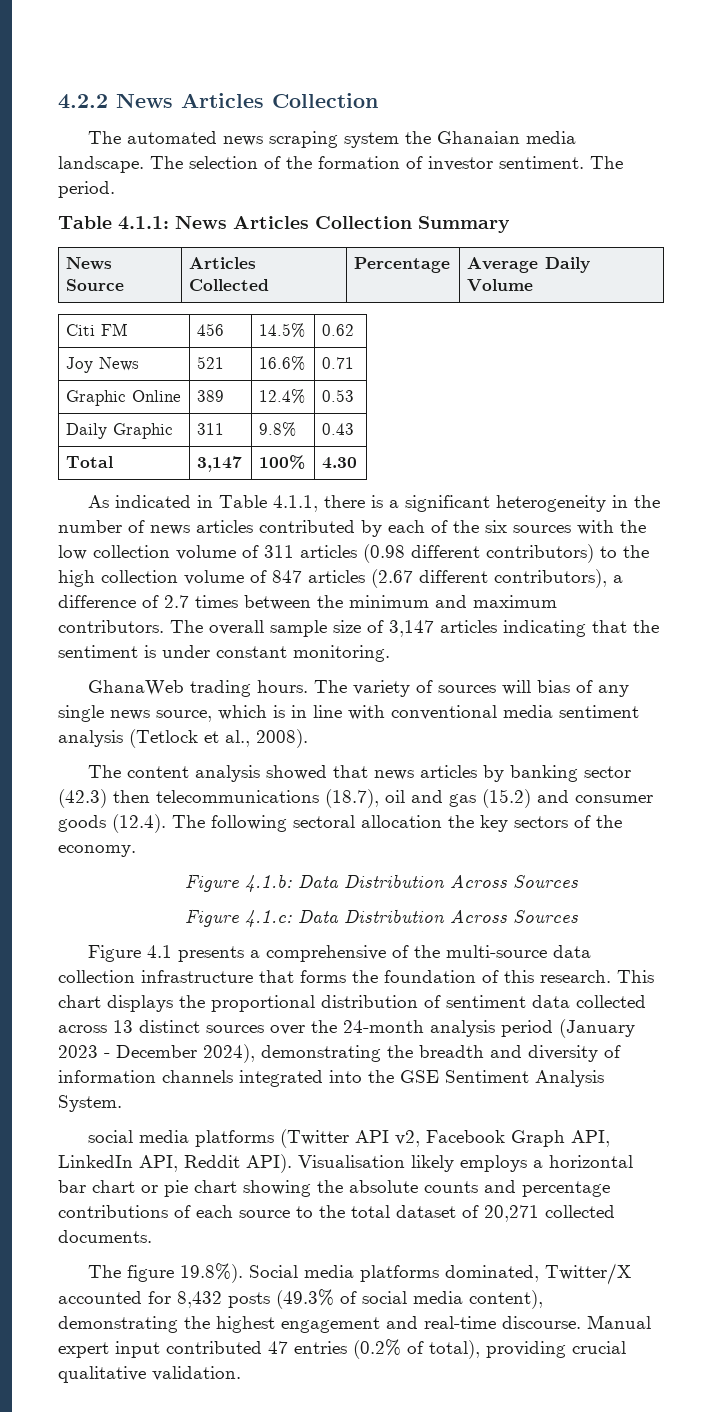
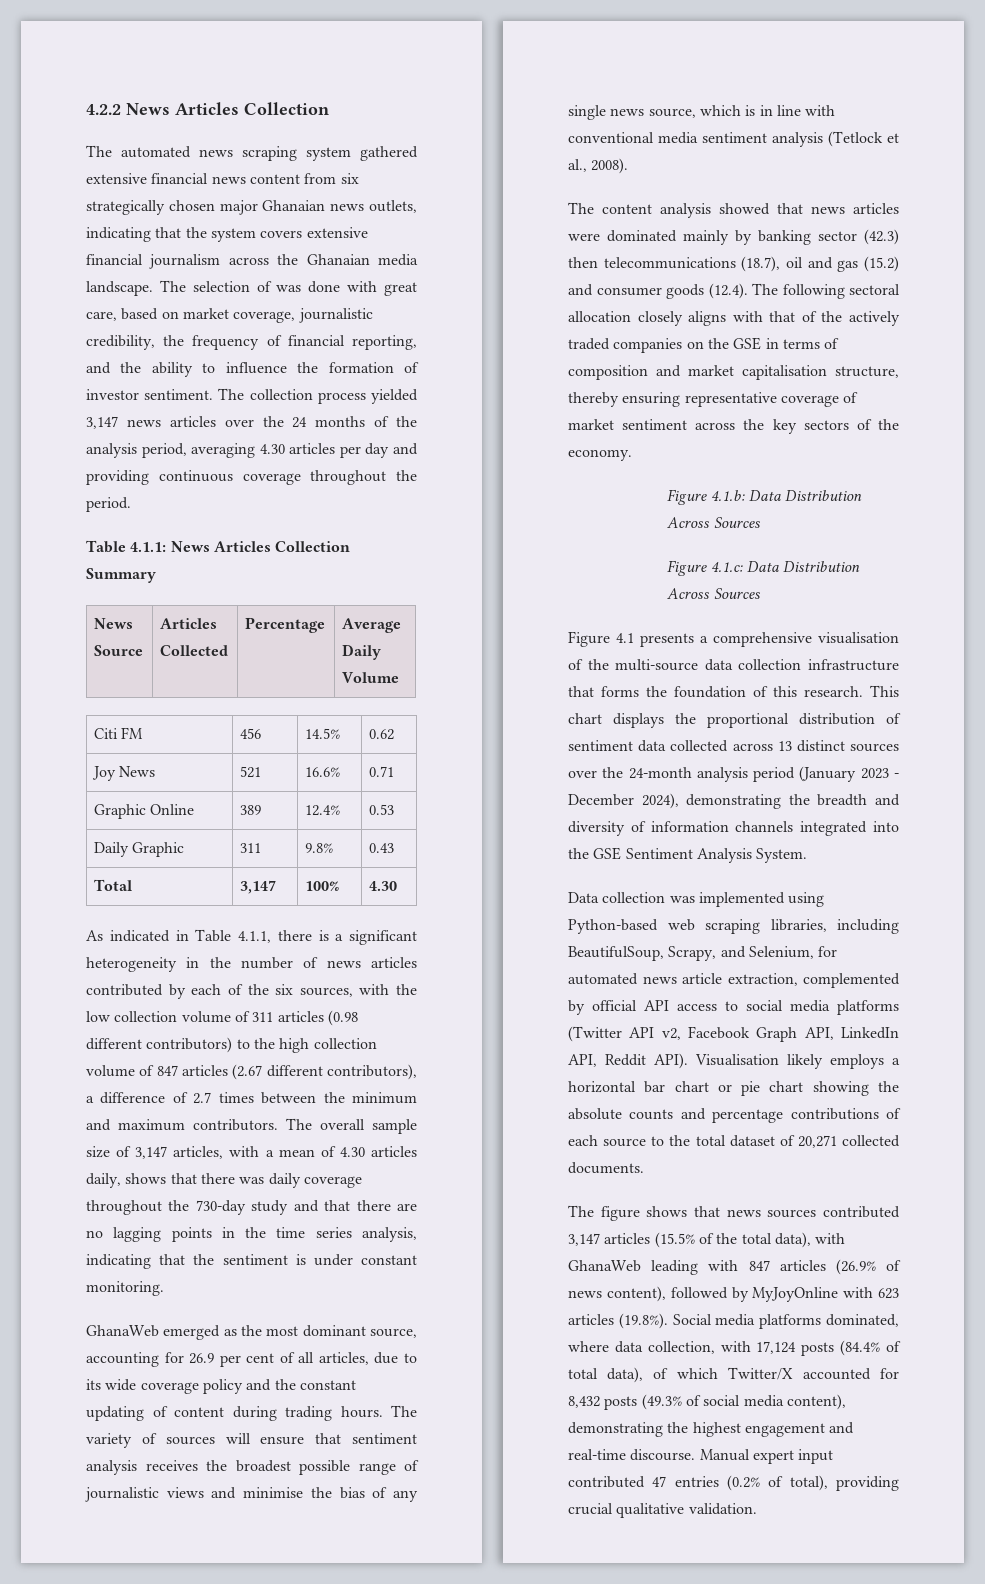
(399, 140) none -> [360,146,418,161] [86,173,359,184] [86,200,417,215] [86,227,368,242] [86,254,269,269] gathered extensive financial news content from six strategically chosen major Ghanaian news outlets, indicating that the system covers extensive financial journalism across
(281, 162) none -> [276,281,417,296] [86,308,373,323] [86,335,418,350] [86,362,287,377] was done with great care, based on market coverage, journalistic credibility, the frequency of financial reporting, and the ability to influence
(623, 162) none -> [249,389,419,404] [86,416,417,429] [86,443,418,458] [86,470,417,485] collection process yielded 3,147 news articles over the 24 months of the analysis period, averaging 4.30 articles per day and providing continuous coverage throughout the
[513,525,571,533] sources -> [299,987,353,997] sources,
[440,620,497,633] articles -> [173,1146,417,1159] [86,1173,362,1188] [86,1200,417,1215] [86,1227,417,1242] articles, with a mean of 4.30 articles daily, shows that there was daily coverage throughout the 730-day study and that there are no lagging points in the time series analysis,
(184, 688) none -> [163,1325,417,1340] [86,1352,417,1367] [86,1379,356,1394] [86,1406,277,1421] emerged as the most dominant source, accounting for 26.9 per cent of all articles, due to its wide coverage policy and the constant updating of content during
(531, 687) none -> [260,1433,417,1445] [86,1460,419,1475] [85,1487,332,1502] ensure that sentiment analysis receives the broadest possible range of journalistic views and minimise the
(477, 771) none -> [568,230,729,245] were dominated mainly
(442, 821) none -> [637,311,900,326] [568,337,840,353] [568,365,899,380] [568,392,859,407] [568,419,736,430] closely aligns with that of the actively traded companies on the GSE in terms of composition and market capitalisation structure, thereby ensuring representative coverage of market sentiment across
(386, 953) none -> [818,632,899,644] visualisation
(122, 1103) none -> [568,892,825,907] [568,919,899,934] [568,946,838,961] [568,973,900,988] [568,1000,738,1015] Data collection was implemented using Python-based web scraping libraries, including BeautifulSoup, Scrapy, and Selenium, for automated news article extraction, complemented by official API access to
[179,1263,539,1283] 19.8%). Social media platforms dominated, -> [646,1206,900,1218] [568,1232,846,1248] [568,1259,901,1275] [568,1286,899,1302] [568,1313,899,1329] [568,1340,901,1356] [568,1367,718,1383] shows that news sources contributed 3,147 articles (15.5% of the total data), with GhanaWeb leading with 847 articles (26.9% of news content), followed by MyJoyOnline with 623 articles (19.8%). Social media platforms dominated, where data collection, with 17,124 posts (84.4% of total data), of which

